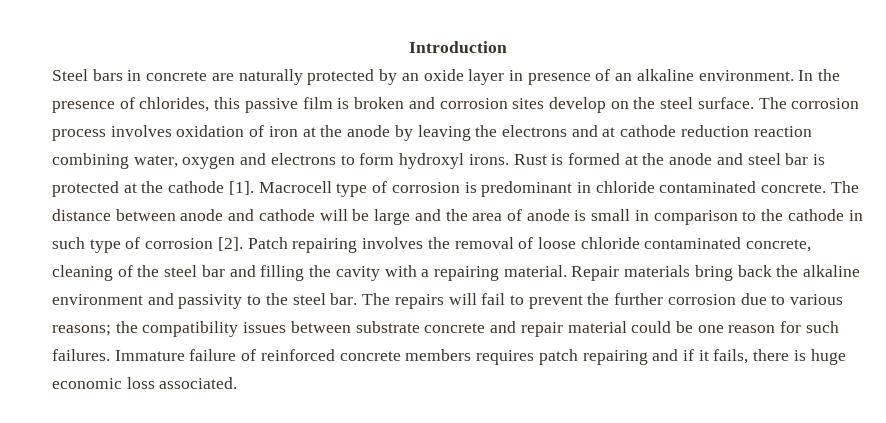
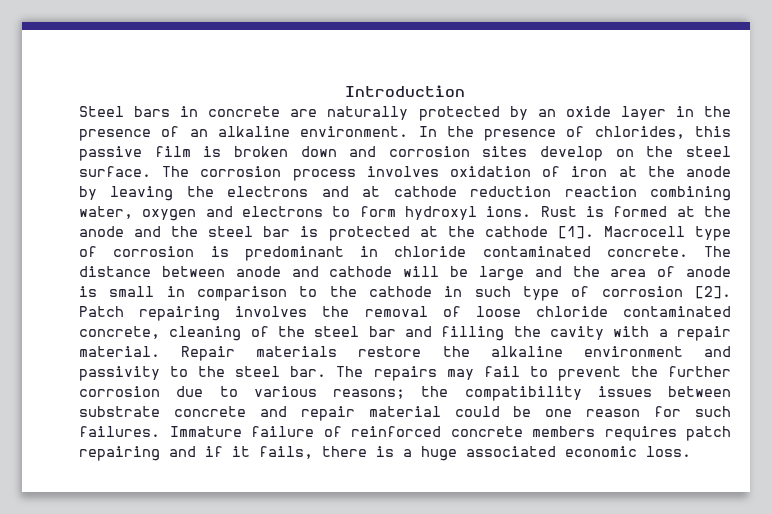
(523, 75) none -> [704,106,732,117] the
(405, 103) none -> [300,146,337,157] down
[468,154,509,165] irons. -> [486,206,532,217] ions.
(743, 159) none -> [171,226,199,237] the
[433,266,499,281] repairing -> [677,326,732,341] repair
[694,265,772,281] bring back -> [358,346,422,357] restore
[448,293,477,305] will -> [446,369,474,380] may
[810,349,846,365] [52,377,238,389] huge economic loss associated. -> [403,446,691,461] a huge associated economic loss.

